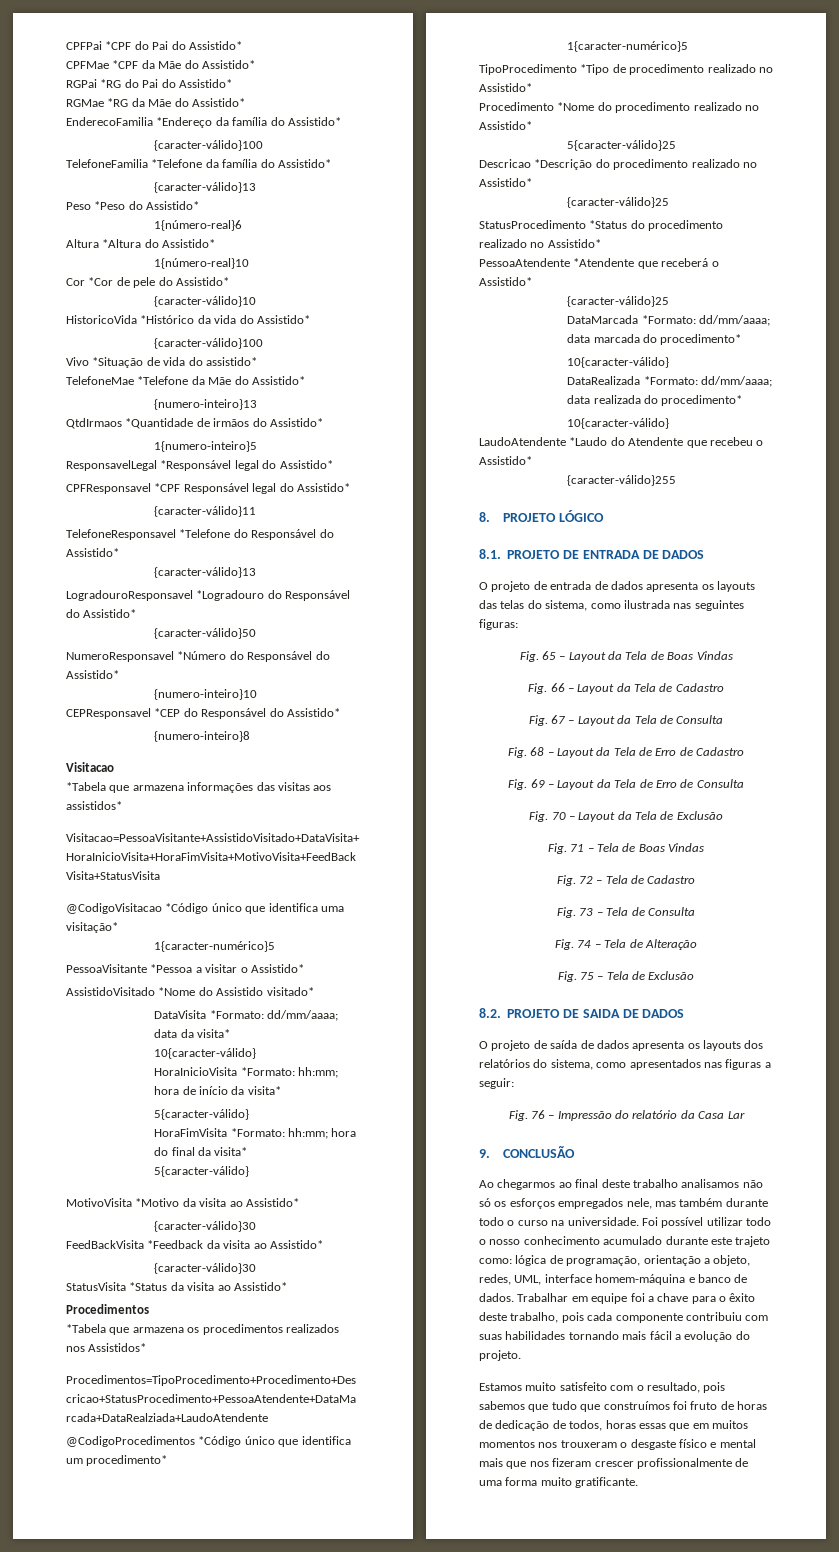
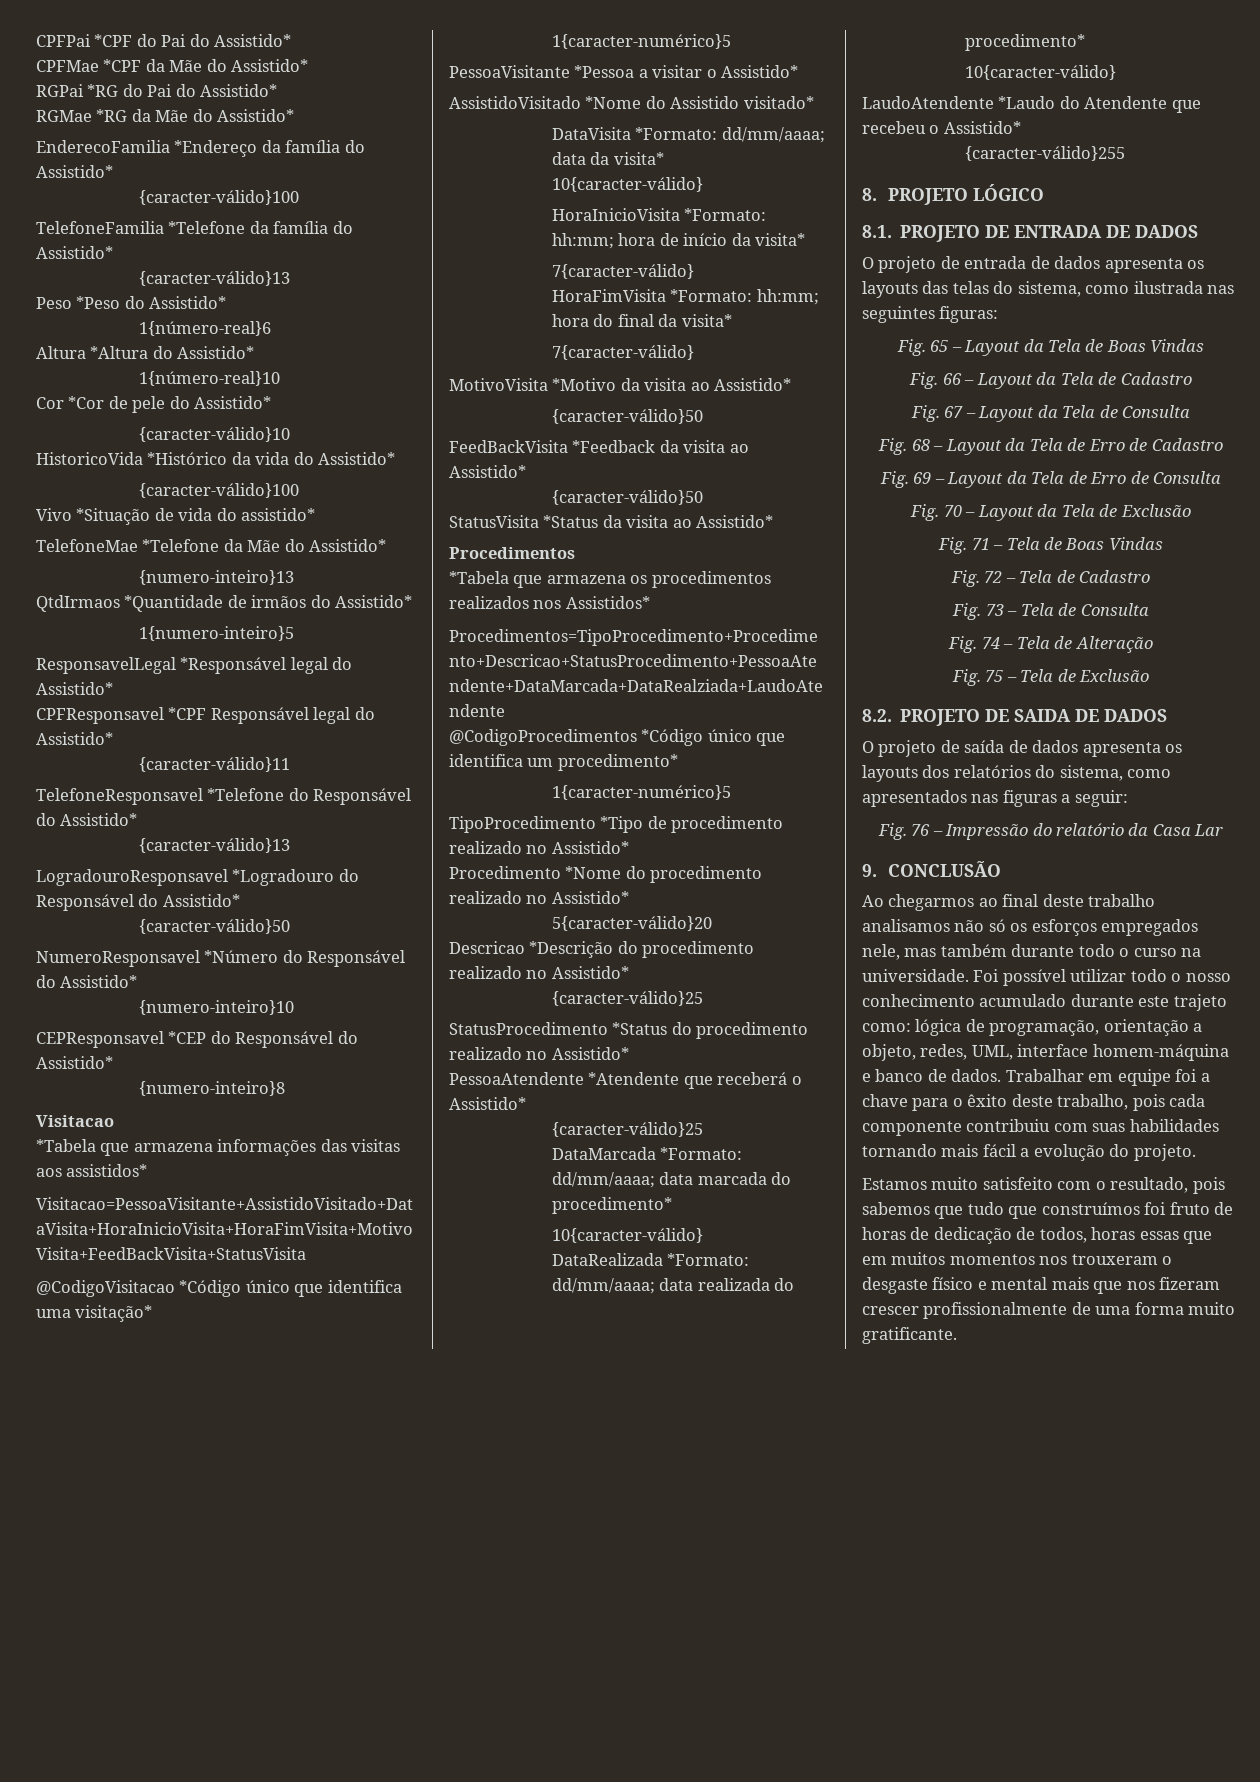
[154,1109,250,1120] 5{caracter-válido} -> [551,264,694,279] 7{caracter-válido}
[154,1166,250,1177] 5{caracter-válido} -> [551,345,694,360] 7{caracter-válido}
[154,1221,257,1232] {caracter-válido}30 -> [551,409,703,424] {caracter-válido}50
[154,1263,257,1274] {caracter-válido}30 -> [551,490,703,505] {caracter-válido}50
[567,140,677,151] 5{caracter-válido}25 -> [551,916,712,931] 5{caracter-válido}20

